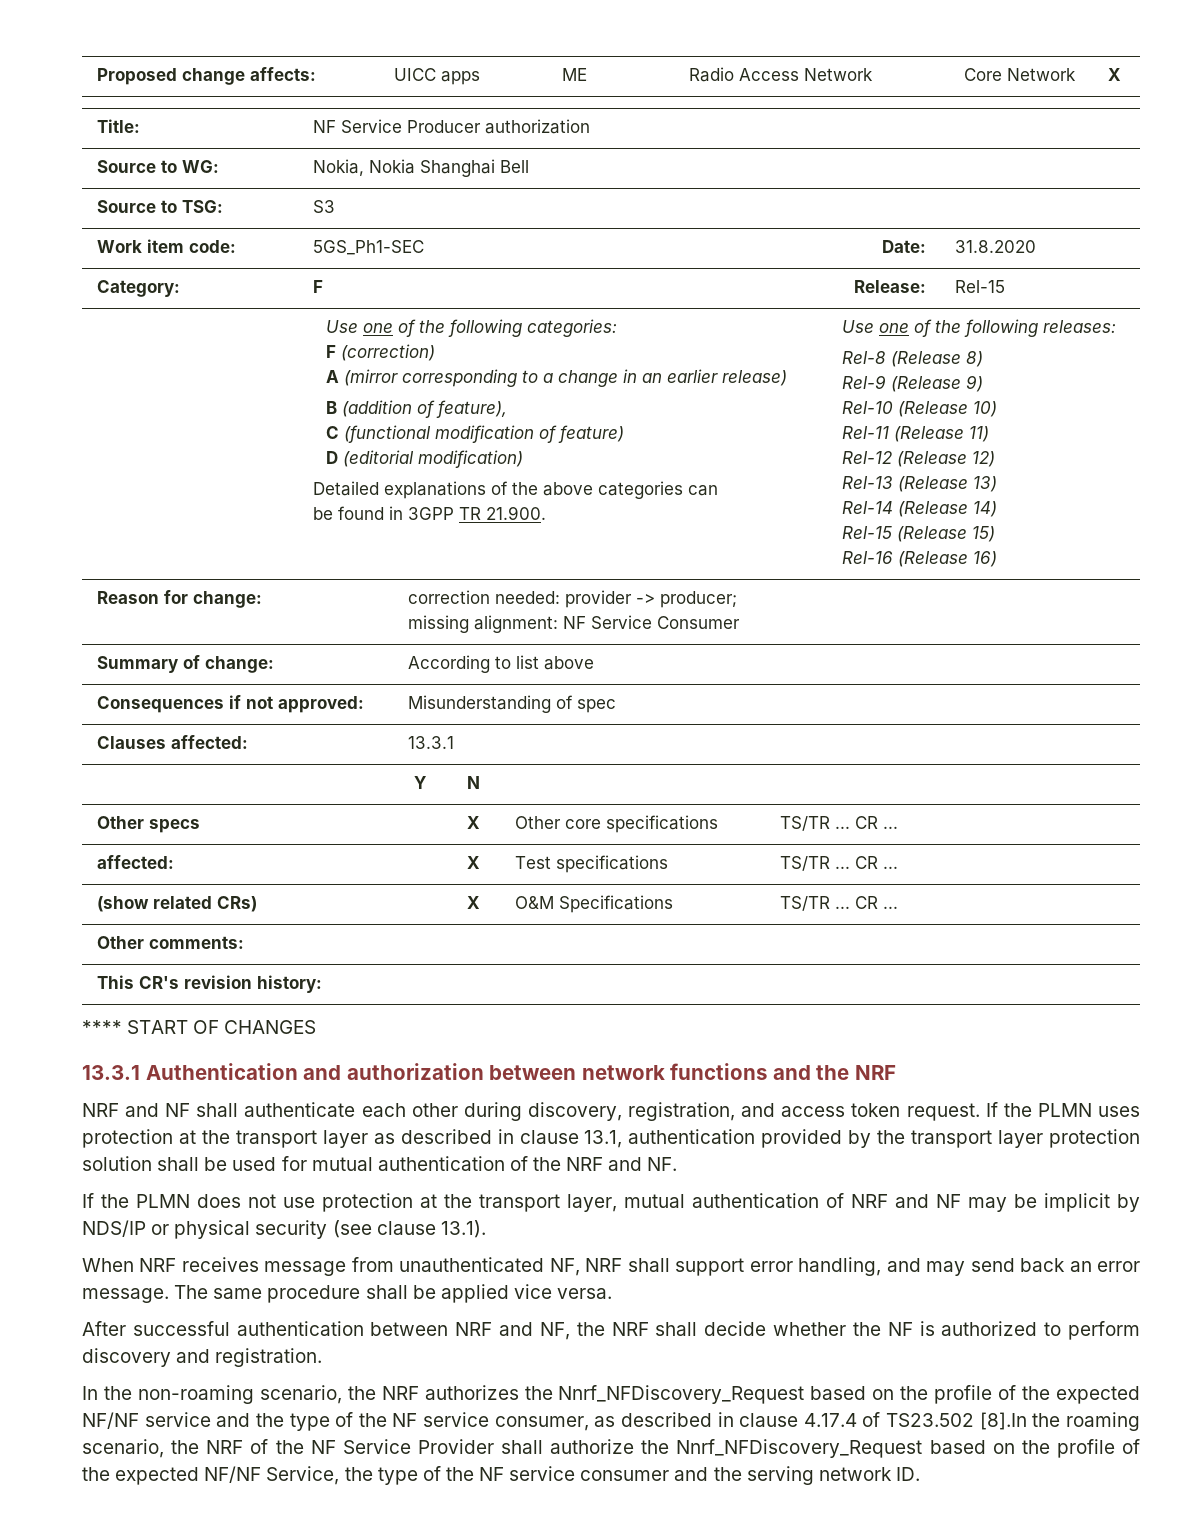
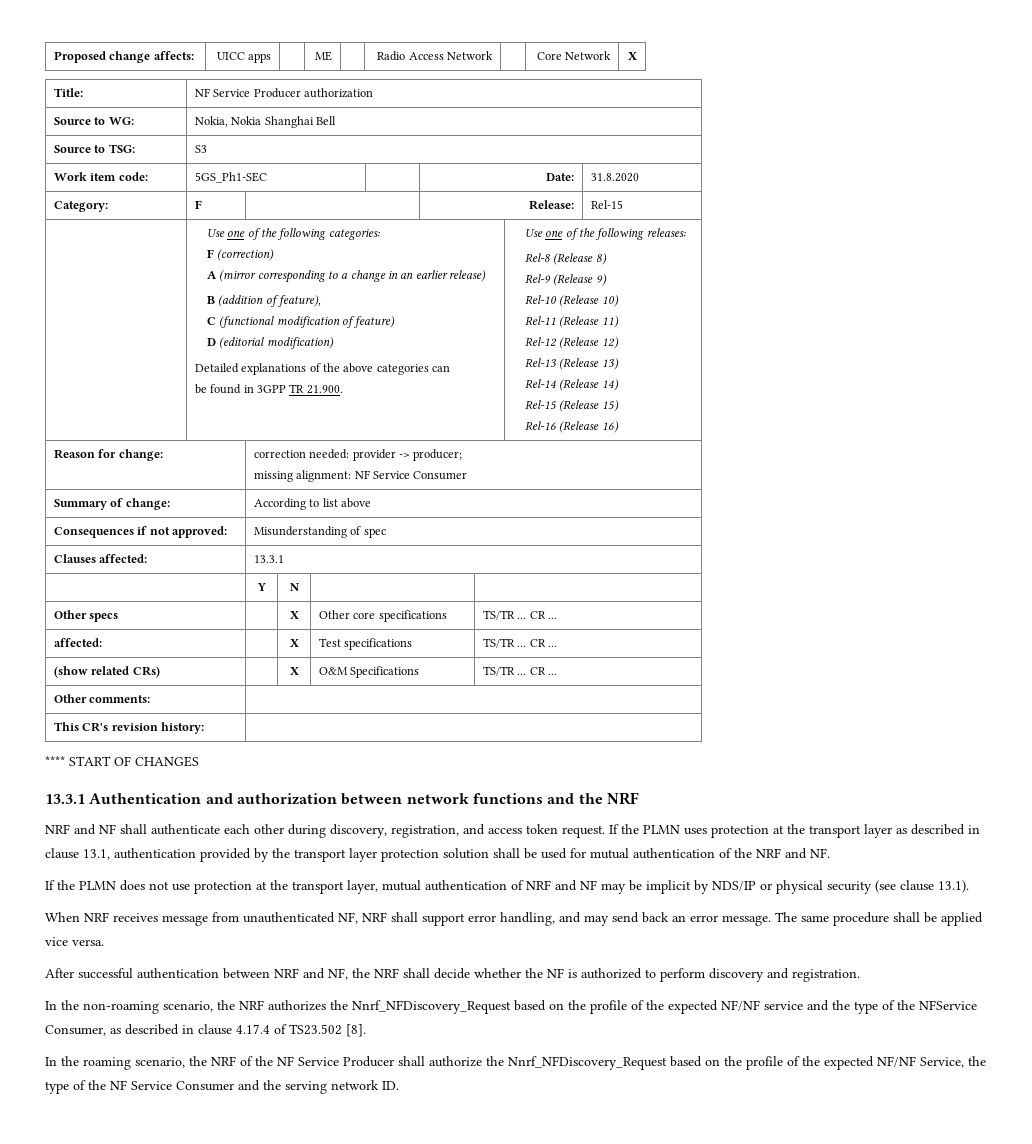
[392,1412,589,1431] NF service consumer, -> [919,1000,977,1010] [45,1025,106,1036] NFService Consumer,
[979,1412,1027,1430] [8].In -> [346,1024,366,1037] [45,1057,57,1066] [8]. // In
[417,1439,494,1454] Provider -> [343,1056,394,1067] Producer
[509,1466,670,1481] service consumer -> [131,1081,234,1091] Service Consumer

